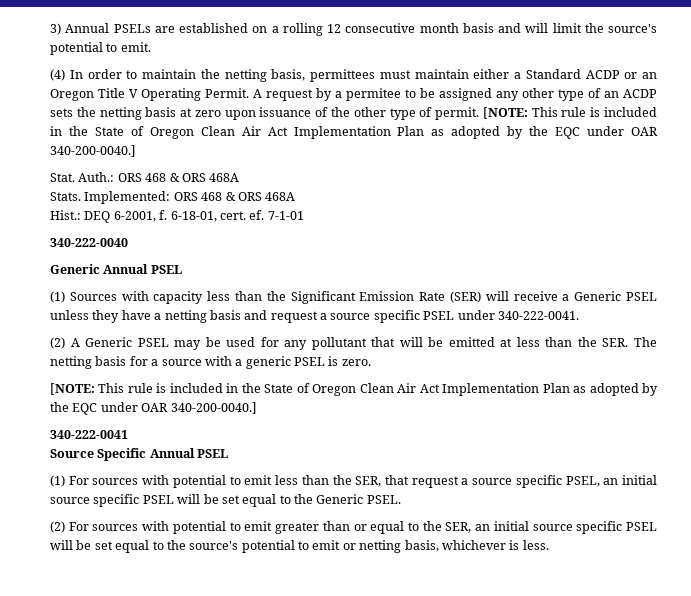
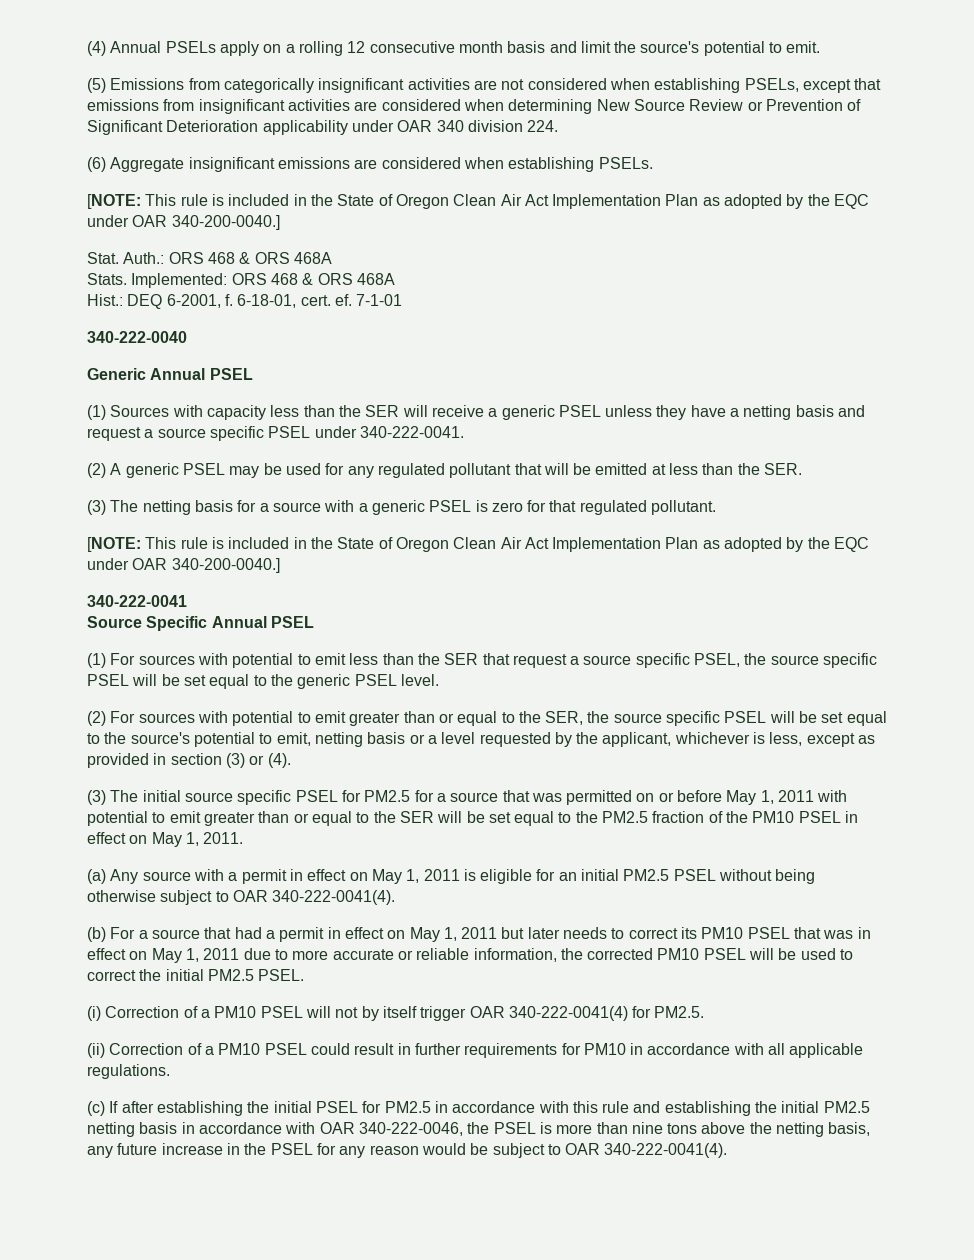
[50,23,61,35] 3) -> [87,41,106,56] (4)
[154,23,248,33] are established -> [219,41,259,56] apply
[525,23,549,33] will -> (577, 47) none
[50,69,657,82] [50,88,657,101] [50,107,480,120] (4) In order to maintain the netting basis, permittees must maintain either a Standard ACDP or an Oregon Title V Operating Permit. A request by a permitee to be assigned any other type of an ACDP sets the netting basis at zero upon issuance of the other type of permit. -> [87,78,882,93] [87,99,862,114] [87,120,559,135] [87,157,653,172] (5) Emissions from categorically insignificant activities are not considered when establishing PSELs, except that emissions from insignificant activities are considered when determining New Source Review or Prevention of Significant Deterioration applicability under OAR 340 division 224. // (6) Aggregate insignificant emissions are considered when establishing PSELs. //
[290,291,482,304] Significant Emission Rate (SER) -> [365,405,400,417] SER
[574,291,622,301] Generic -> [501,405,555,420] generic
[85,337,133,347] Generic -> [125,463,179,478] generic
(308, 345) none -> [377,463,445,478] regulated
(629, 342) none -> [87,500,106,515] // (3)
[341,359,371,366] zero. -> [491,500,717,515] zero for that regulated pollutant.
[355,476,382,487] SER, -> [444,653,479,665] SER
[603,475,657,485] [50,494,401,507] an initial source specific PSEL will be set equal to the Generic PSEL. -> [744,653,878,668] [87,674,439,689] the source specific PSEL will be set equal to the generic PSEL level.
[475,521,529,531] an initial -> [587,711,610,723] the
[312,540,549,553] emit or netting basis, whichever is less. -> [276,732,876,747] [87,753,291,768] [87,790,848,805] [87,811,859,826] [87,832,244,847] [87,869,816,884] [87,890,396,905] [87,927,871,942] [87,948,854,963] [87,969,305,981] [87,1006,705,1021] [87,1043,864,1058] [87,1064,170,1079] [87,1101,870,1116] [87,1122,871,1137] [87,1143,728,1158] emit, netting basis or a level requested by the applicant, whichever is less, except as provided in section (3) or (4). // (3) The initial source specific PSEL for PM2.5 for a source that was permitted on or before May 1, 2011 with potential to emit greater than or equal to the SER will be set equal to the PM2.5 fraction of the PM10 PSEL in effect on May 1, 2011. // (a) Any source with a permit in effect on May 1, 2011 is eligible for an initial PM2.5 PSEL without being otherwise subject to OAR 340-222-0041(4). // (b) For a source that had a permit in effect on May 1, 2011 but later needs to correct its PM10 PSEL that was in effect on May 1, 2011 due to more accurate or reliable information, the corrected PM10 PSEL will be used to correct the initial PM2.5 PSEL. // (i) Correction of a PM10 PSEL will not by itself trigger OAR 340-222-0041(4) for PM2.5. // (ii) Correction of a PM10 PSEL could result in further requirements for PM10 in accordance with all applicable regulations. // (c) If after establishing the initial PSEL for PM2.5 in accordance with this rule and establishing the initial PM2.5 netting basis in accordance with OAR 340-222-0046, the PSEL is more than nine tons above the netting basis, any future increase in the PSEL for any reason would be subject to OAR 340-222-0041(4).

